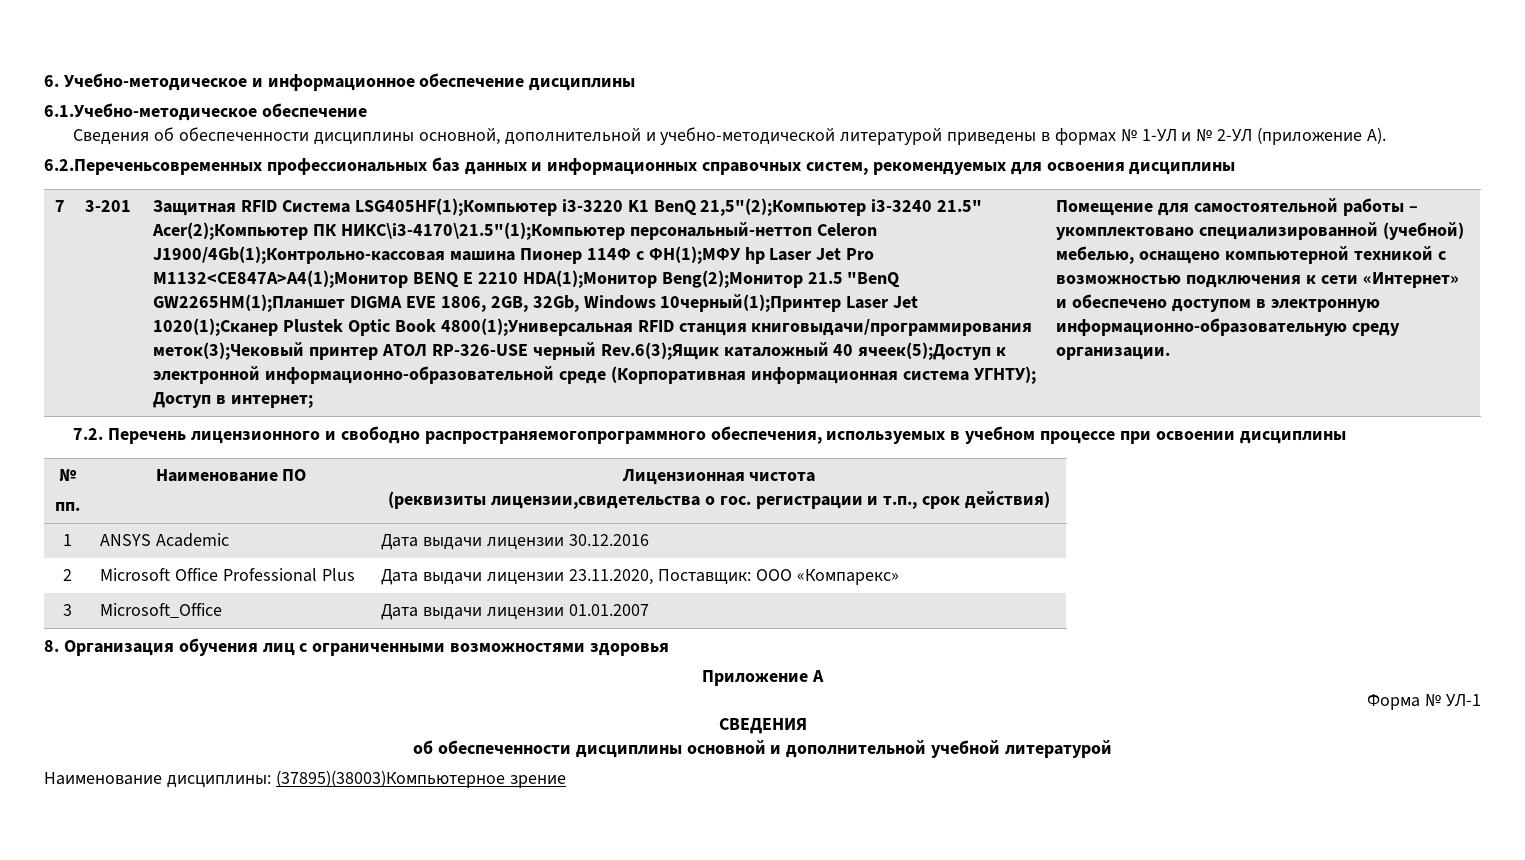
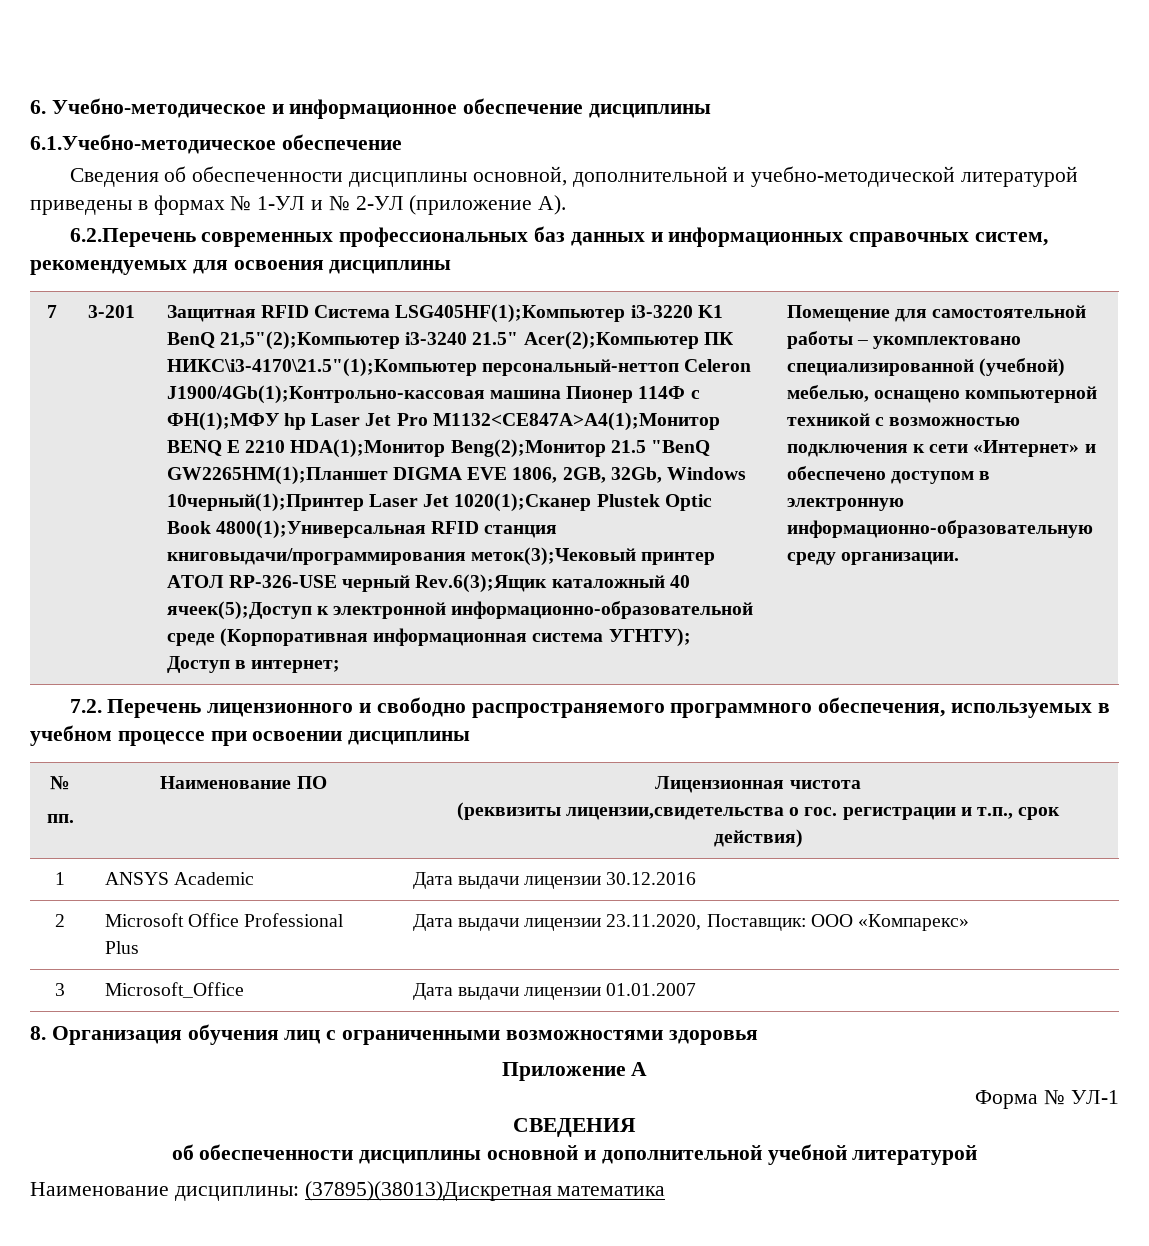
[44,159,262,175] 6.2.Переченьсовременных -> [69,228,334,247] 6.2.Перечень современных
[424,431,706,444] распространяемогопрограммного -> [471,703,813,718] распространяемого программного
[275,770,566,788] (37895)(38003)Компьютерное зрение -> [304,1181,666,1201] (37895)(38013)Дискретная математика

